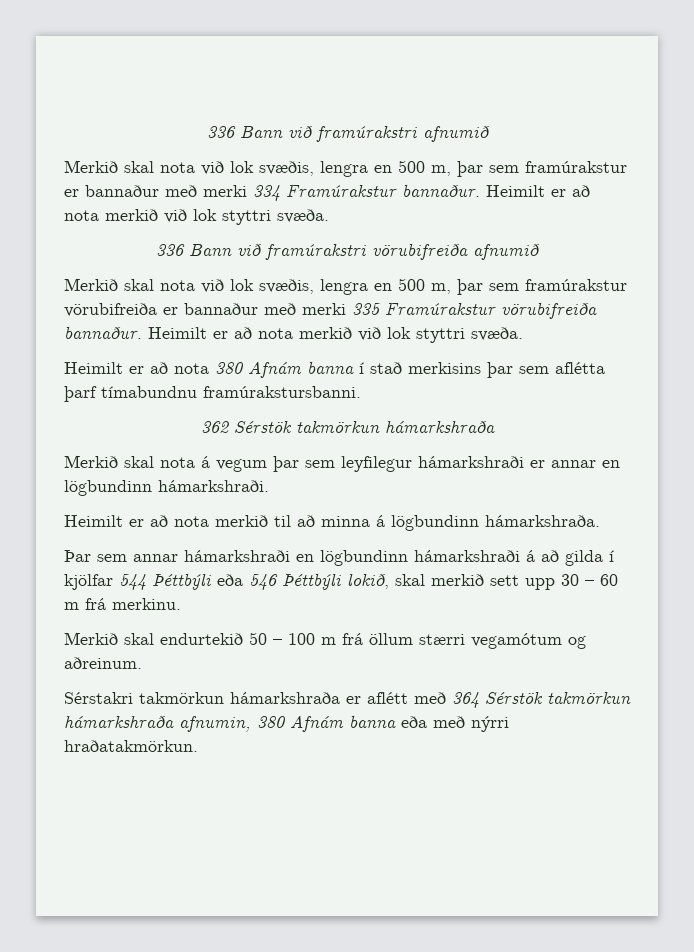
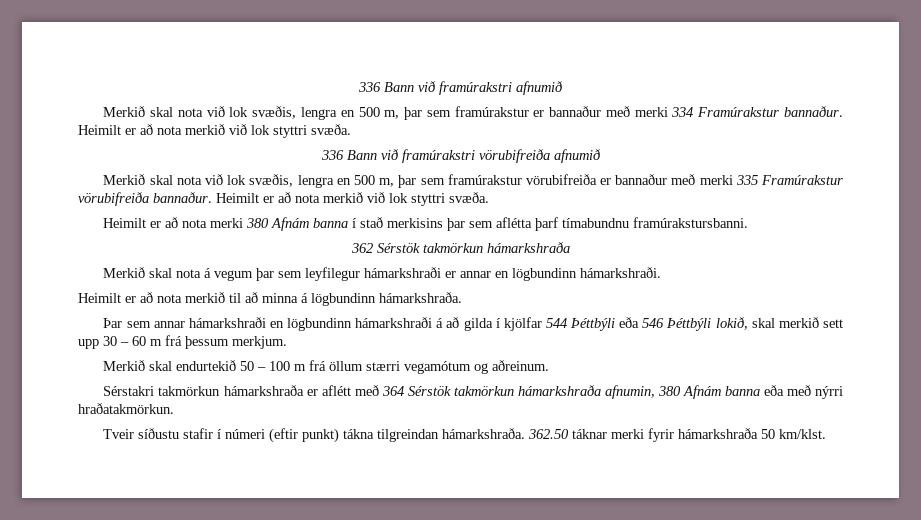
(209, 368) none -> [210,218,244,228] merki
[112,598,181,610] merkinu. -> [185,336,287,349] þessum merkjum.
(198, 746) none -> [103,428,827,443] // Tveir síðustu stafir í númeri (eftir punkt) tákna tilgreindan hámarkshraða. 362.50 táknar merki fyrir hámarkshraða 50 km/klst.

